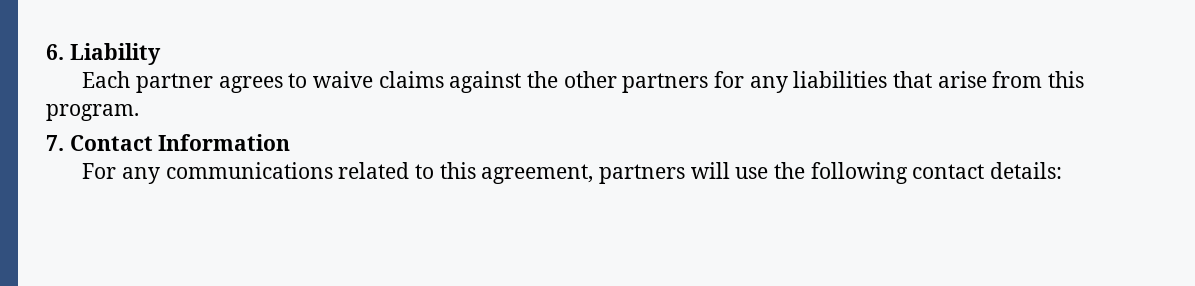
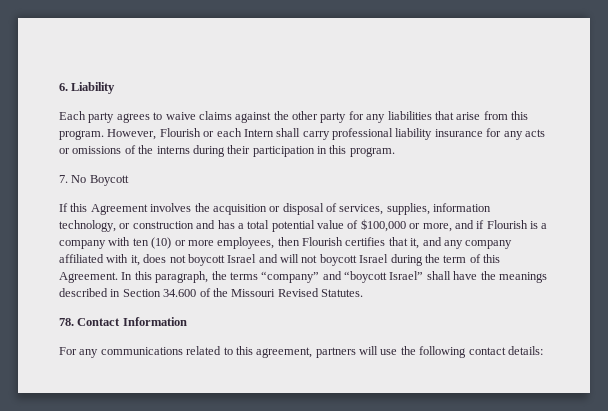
[135,73,213,93] partner -> [88,112,115,123] party
[622,73,709,93] partners -> [320,112,347,123] party
[46,135,64,151] // 7. -> [107,128,545,140] [59,145,395,157] [59,175,129,186] [59,203,492,215] [59,219,548,232] [59,237,513,249] [59,254,500,266] [59,271,547,283] [59,288,363,297] [59,318,74,326] However, Flourish or each Intern shall carry professional liability insurance for any acts or omissions of the interns during their participation in this program. // 7. No Boycott // If this Agreement involves the acquisition or disposal of services, supplies, information technology, or construction and has a total potential value of $100,000 or more, and if Flourish is a company with ten (10) or more employees, then Flourish certifies that it, and any company affiliated with it, does not boycott Israel and will not boycott Israel during the term of this Agreement. In this paragraph, the terms “company” and “boycott Israel” shall have the meanings described in Section 34.600 of the Missouri Revised Statutes. // 78.

